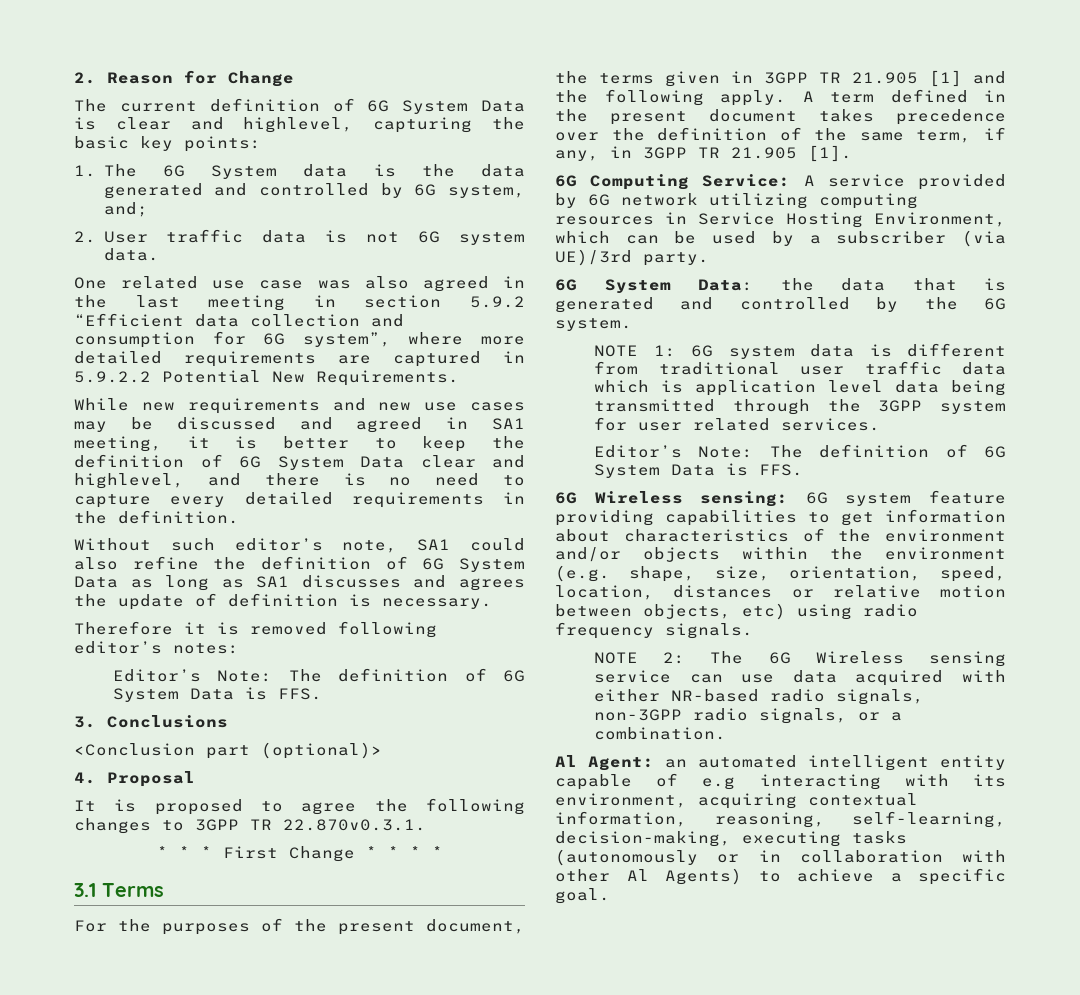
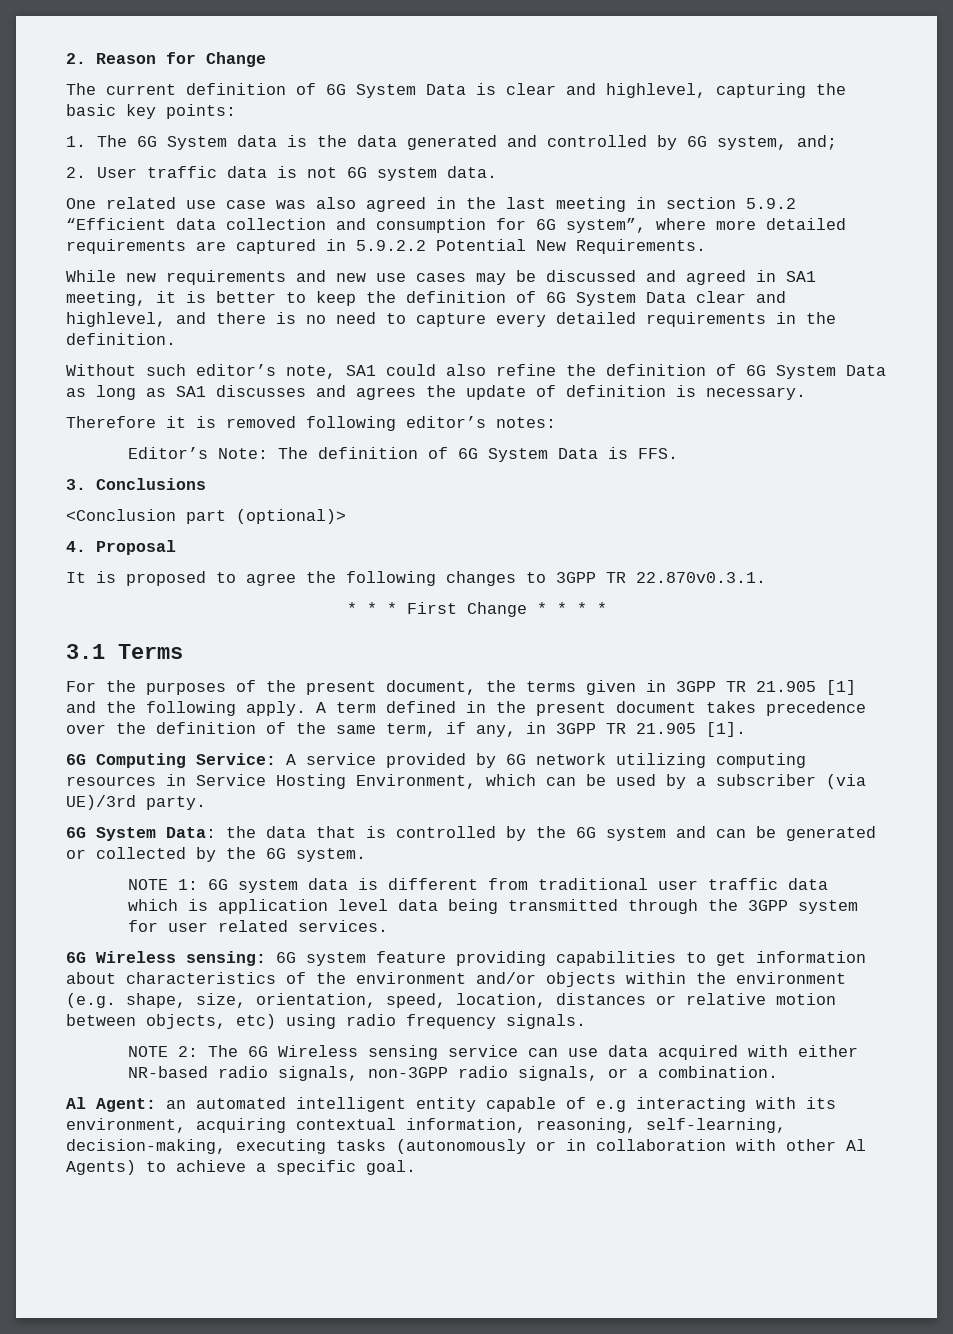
[555,297,850,313] generated and controlled -> [396,826,876,841] [66,847,186,859] controlled by the 6G system and can be generated or collected
[594,444,1006,458] [594,463,804,478] // Editor’s Note: The definition of 6G System Data is FFS. -> (389, 926) none

